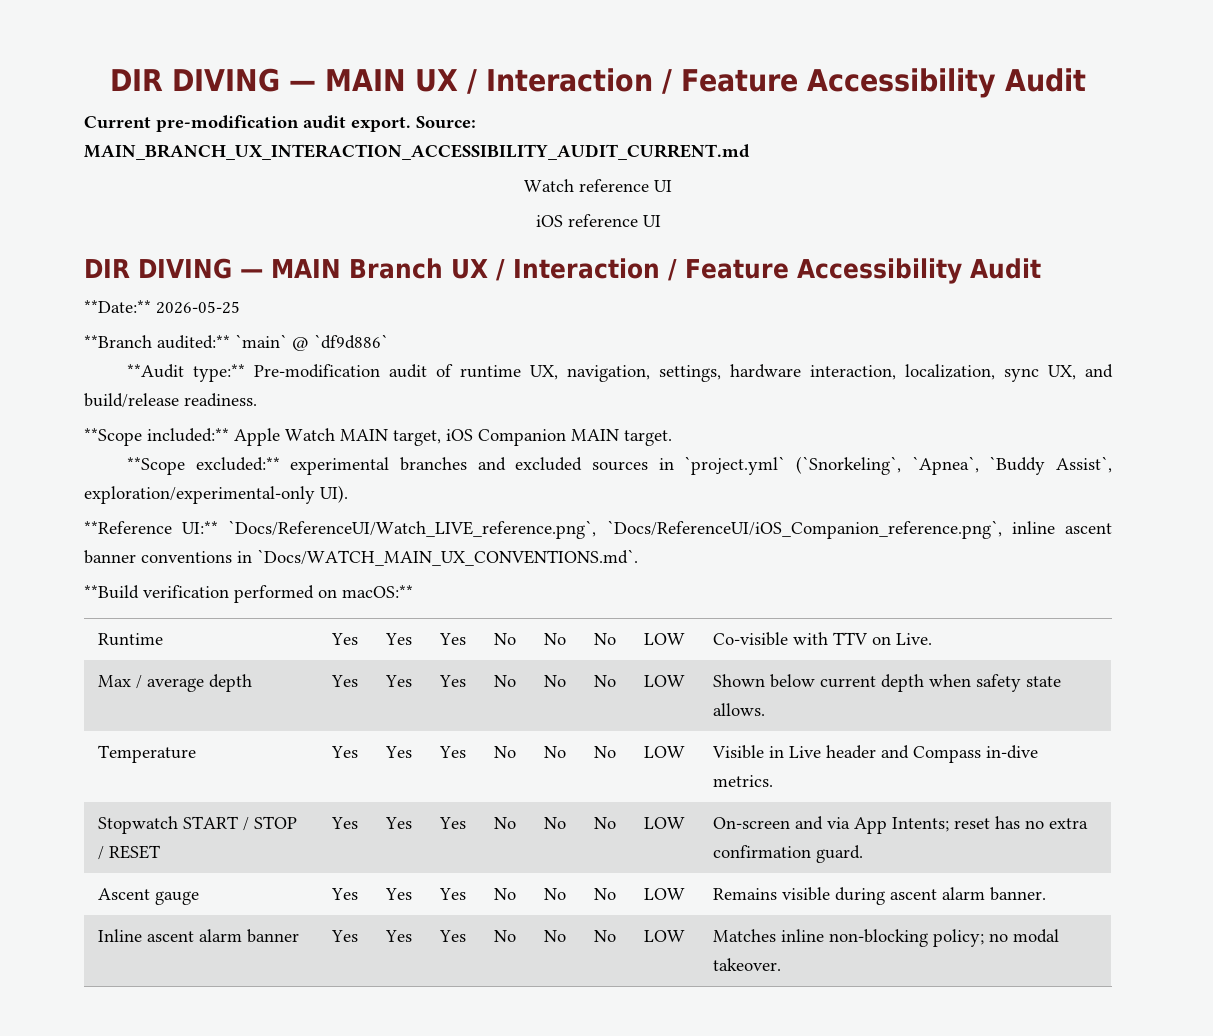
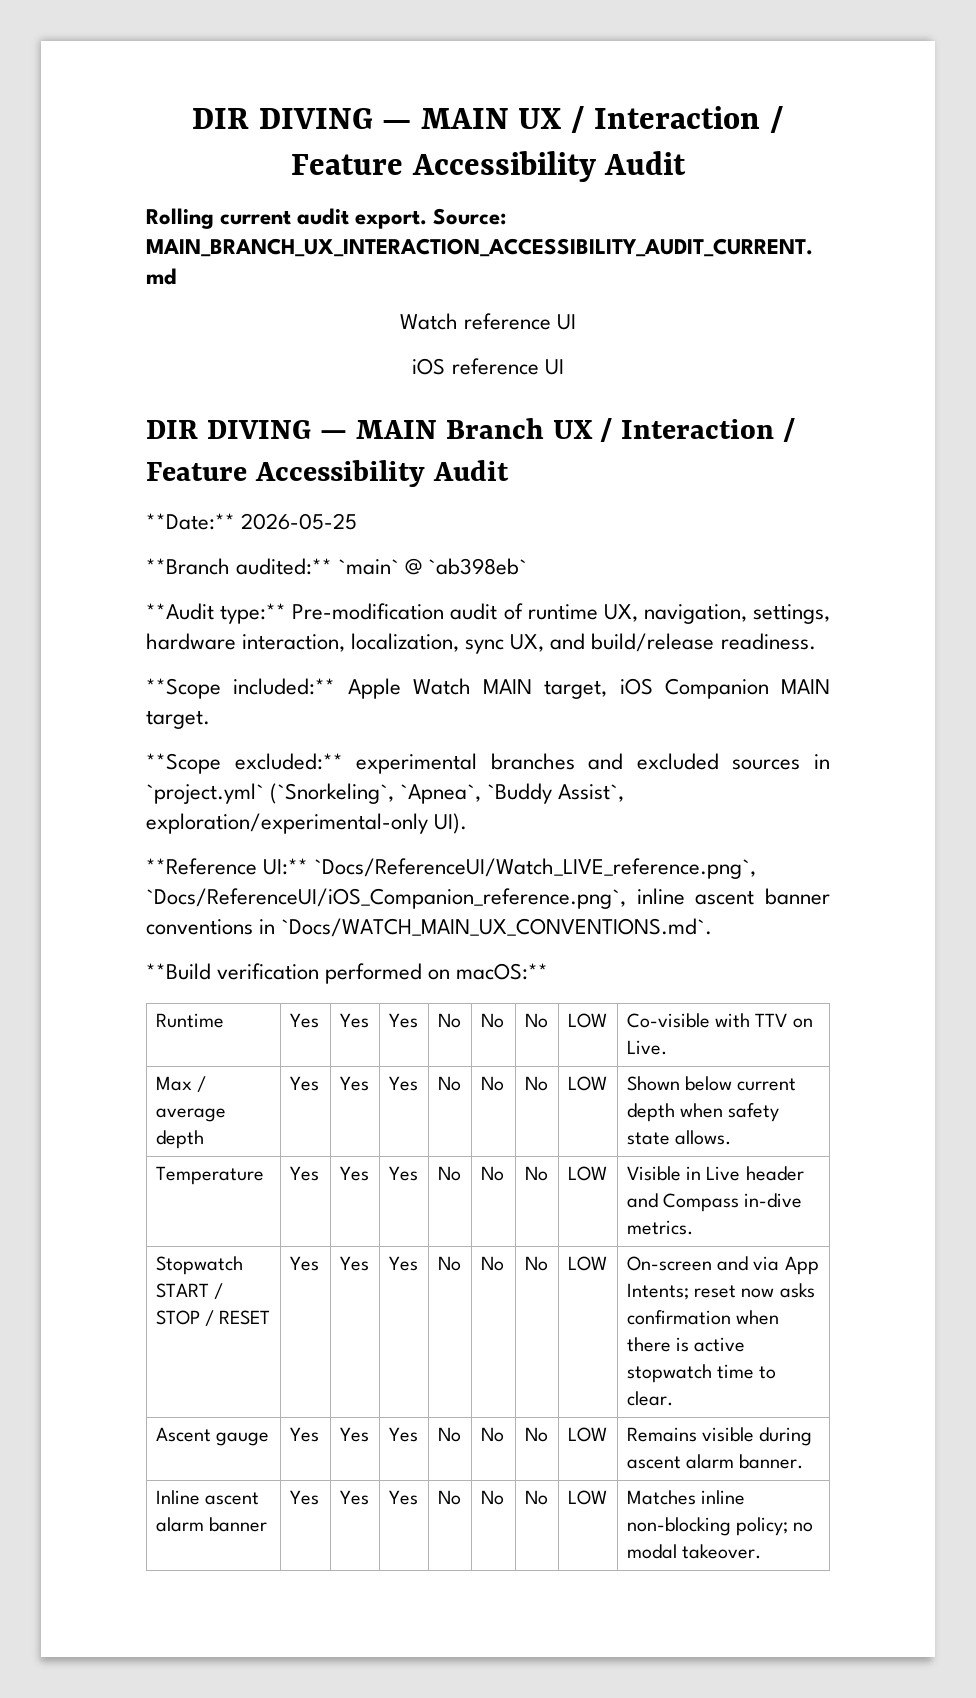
[84,115,299,132] Current pre-modification -> [146,208,292,229] Rolling current
[314,334,388,349] `df9d886` -> [428,558,528,575] `ab398eb`
[994,816,1088,829] [712,845,863,863] has no extra confirmation guard. -> [741,1283,815,1298] [626,1310,780,1325] [626,1337,746,1352] [626,1364,777,1383] [626,1391,673,1406] now asks confirmation when there is active stopwatch time to clear.

